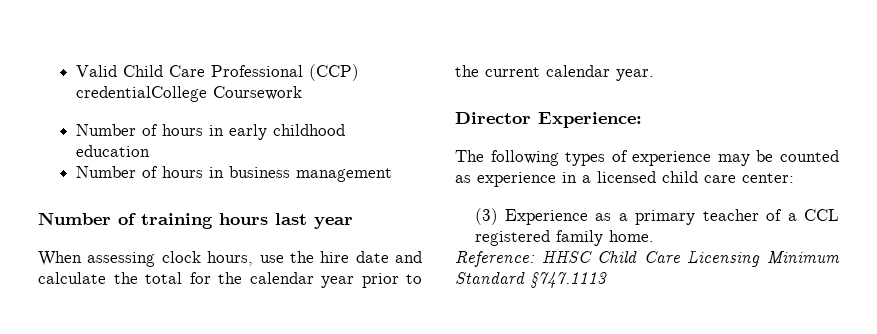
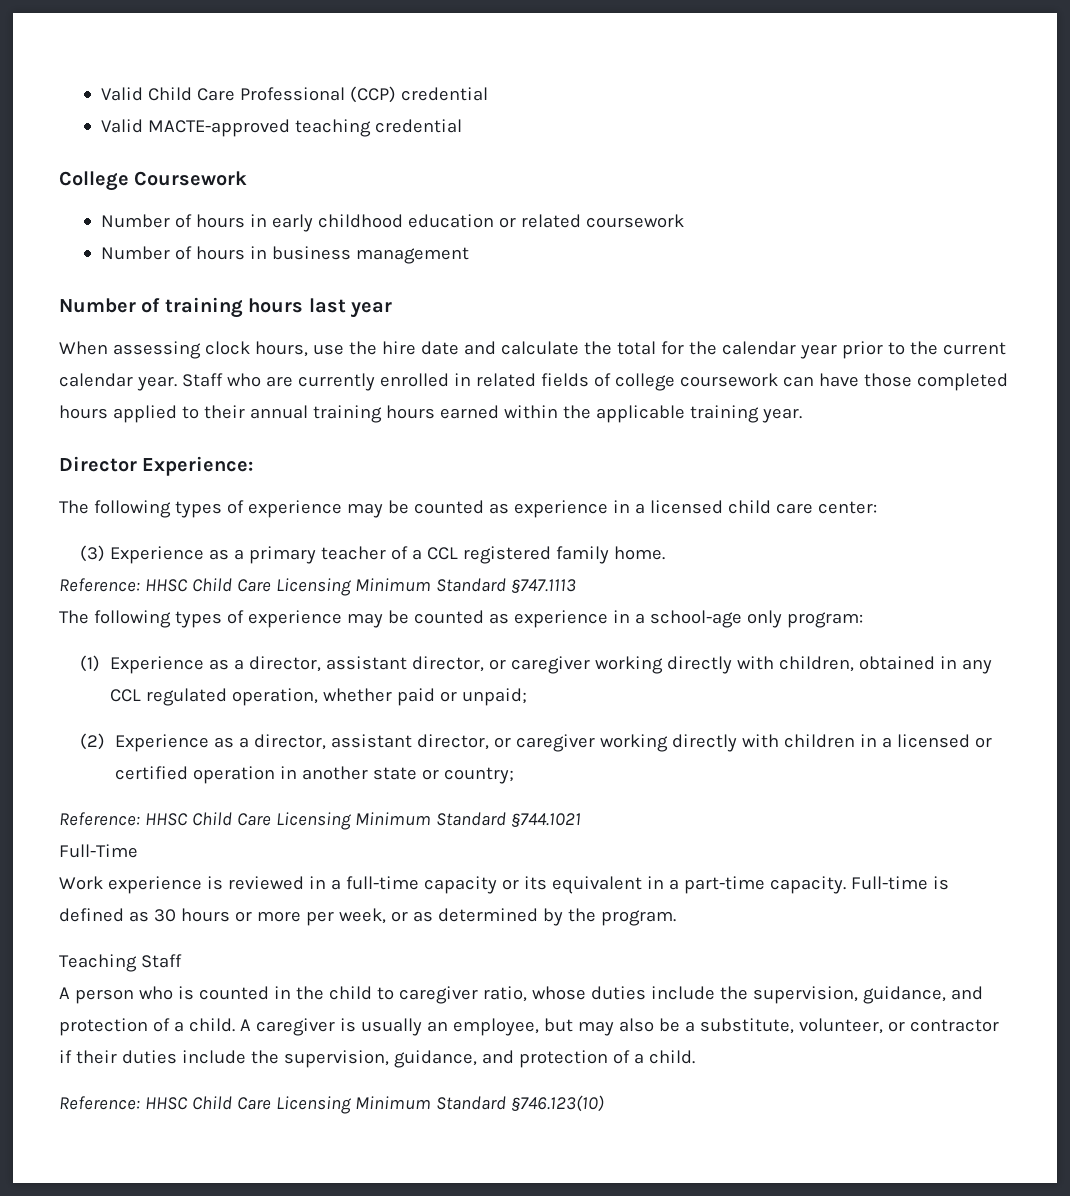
[75,86,207,102] credentialCollege -> [400,87,488,101] [100,119,462,137] [59,171,129,191] credential // Valid MACTE-approved teaching credential // College
(150, 151) none -> [498,214,684,228] or related coursework
(654, 75) none -> [181,373,1008,391] [59,405,802,423] Staff who are currently enrolled in related fields of college coursework can have those completed hours applied to their annual training hours earned within the applicable training year.
(607, 280) none -> [59,610,863,628] [80,655,992,674] [109,688,527,706] [80,733,992,752] [114,766,514,784] [59,812,581,830] [59,844,138,858] [59,876,949,894] [59,908,676,926] [59,954,182,972] [59,986,983,1004] [59,1018,999,1036] [59,1050,695,1068] [59,1095,604,1114] // The following types of experience may be counted as experience in a school-age only program: // (1) Experience as a director, assistant director, or caregiver working directly with children, obtained in any CCL regulated operation, whether paid or unpaid; // (2) Experience as a director, assistant director, or caregiver working directly with children in a licensed or certified operation in another state or country; // Reference: HHSC Child Care Licensing Minimum Standard §744.1021 // Full-Time // Work experience is reviewed in a full-time capacity or its equivalent in a part-time capacity. Full-time is defined as 30 hours or more per week, or as determined by the program. // Teaching Staff // A person who is counted in the child to caregiver ratio, whose duties include the supervision, guidance, and protection of a child. A caregiver is usually an employee, but may also be a substitute, volunteer, or contractor if their duties include the supervision, guidance, and protection of a child. // Reference: HHSC Child Care Licensing Minimum Standard §746.123(10)

